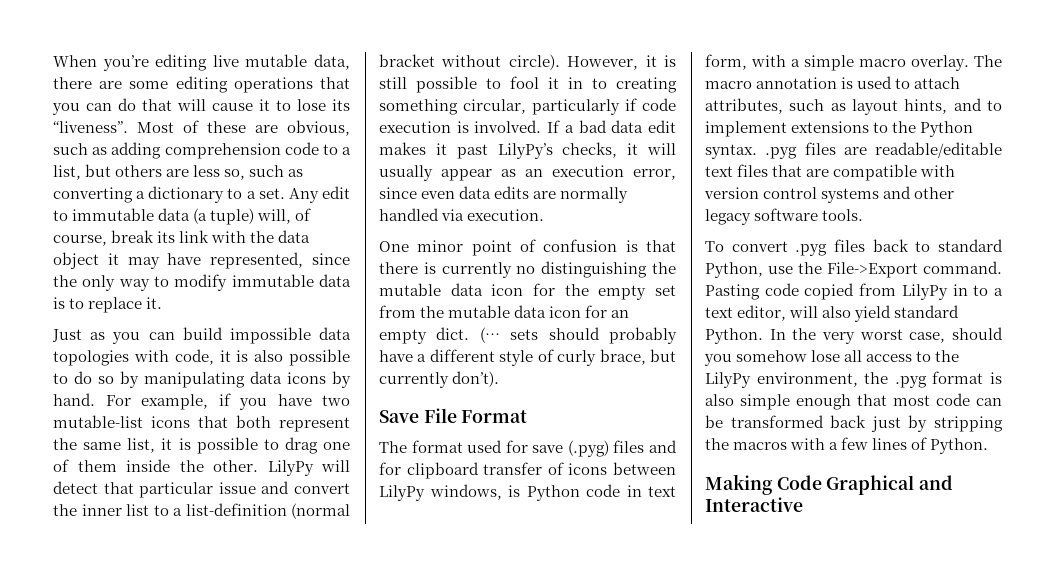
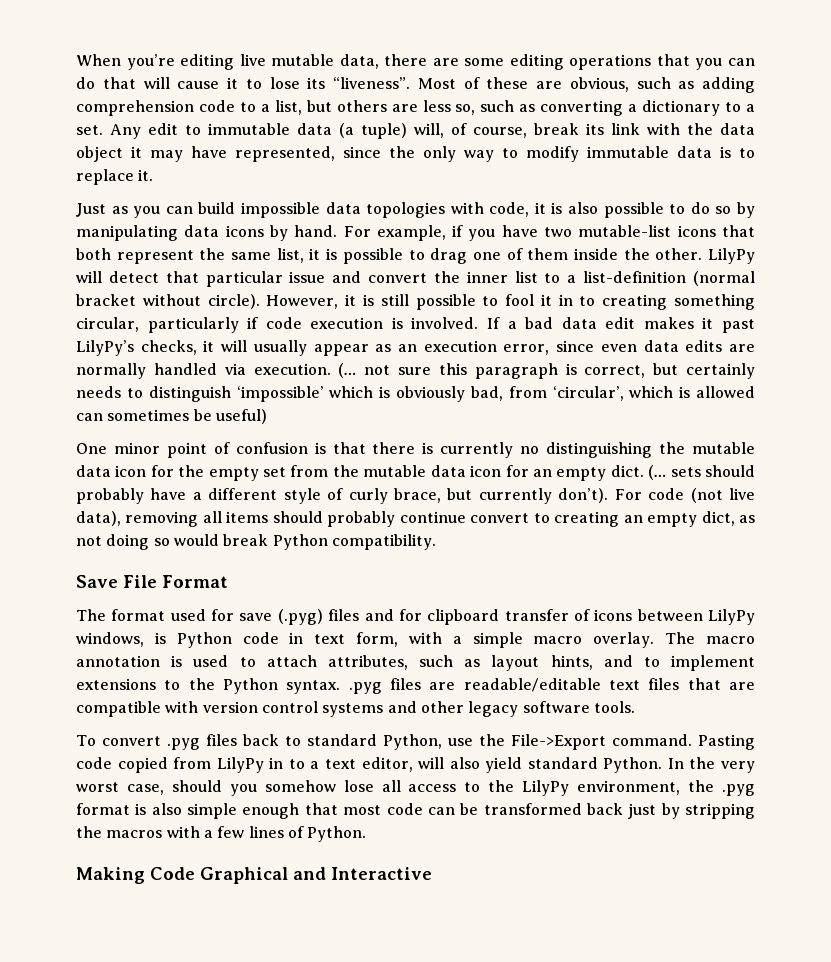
(545, 215) none -> [338,363,755,379] [76,386,756,402] [76,409,267,424] (… not sure this paragraph is correct, but certainly needs to distinguish ‘impossible’ which is obviously bad, from ‘circular’, which is allowed can sometimes be useful)
(500, 379) none -> [614,488,756,503] [76,511,755,527] [76,534,436,550] For code (not live data), removing all items should probably continue convert to creating an empty dict, as not doing so would break Python compatibility.

